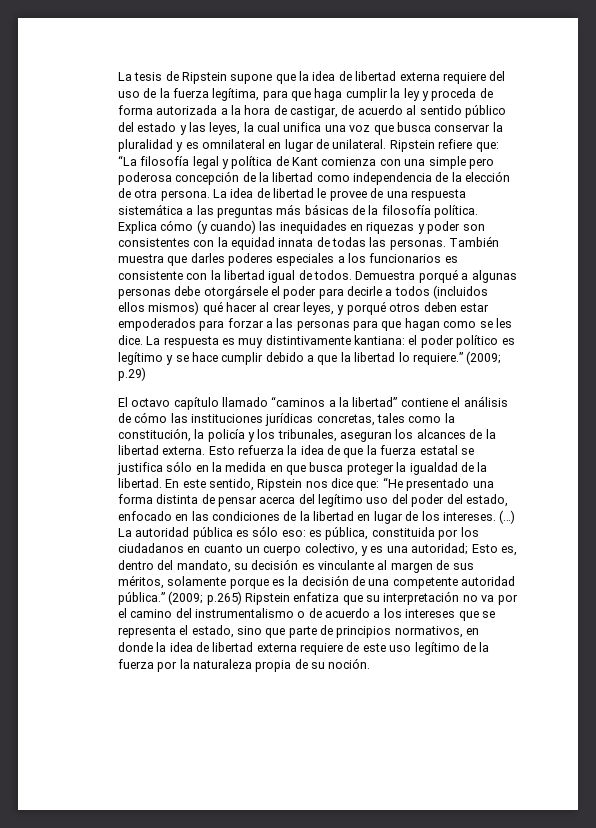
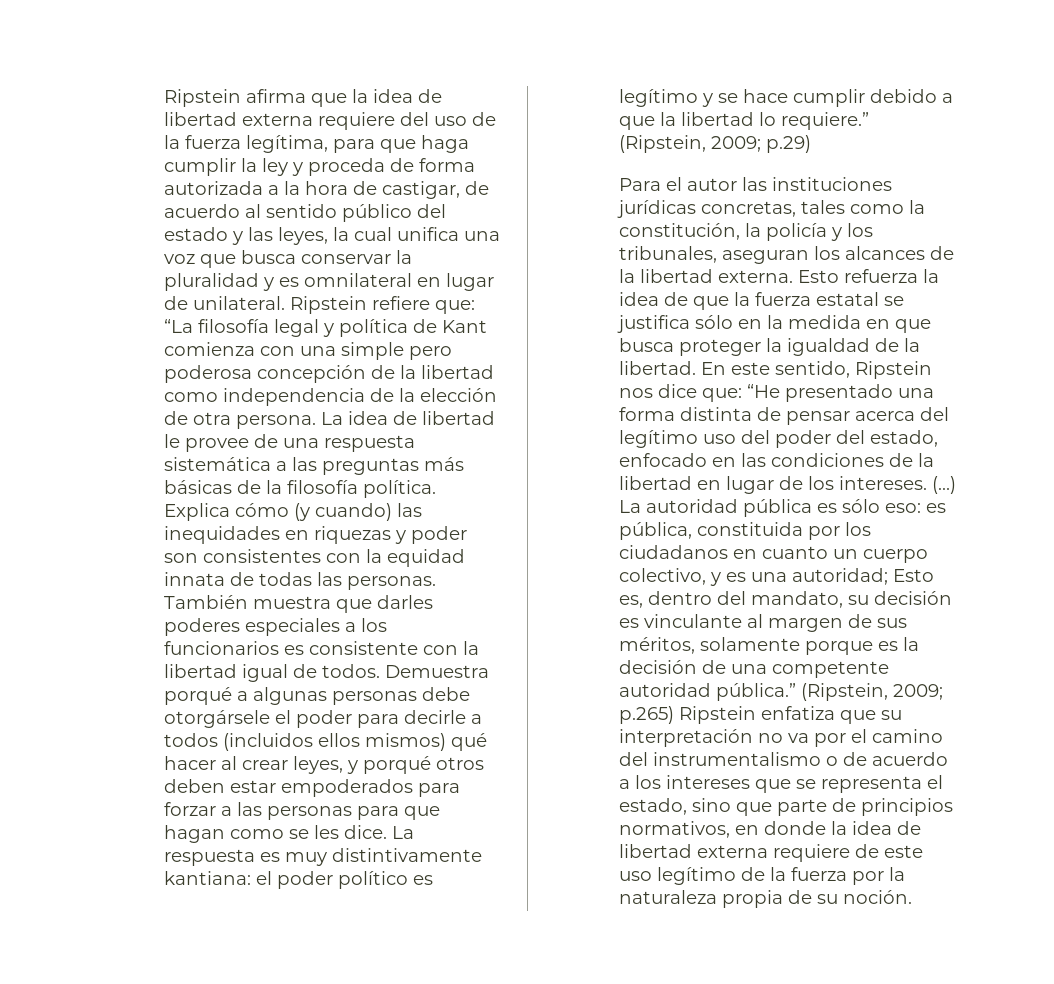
[117,71,273,84] La tesis de Ripstein supone -> [164,89,307,107] Ripstein afirma
[466,351,502,365] (2009; -> [619,135,762,153] (Ripstein, 2009;
[117,396,508,410] [117,412,168,423] El octavo capítulo llamado “caminos a la libertad” contiene el análisis de cómo -> [619,177,738,191] Para el autor
[168,591,204,605] (2009; -> [801,683,944,701] (Ripstein, 2009;

